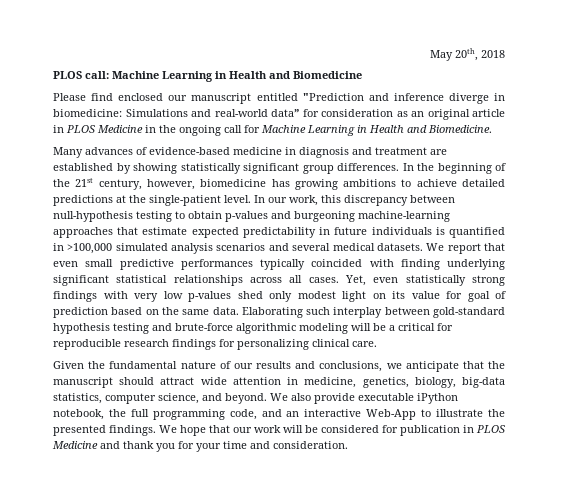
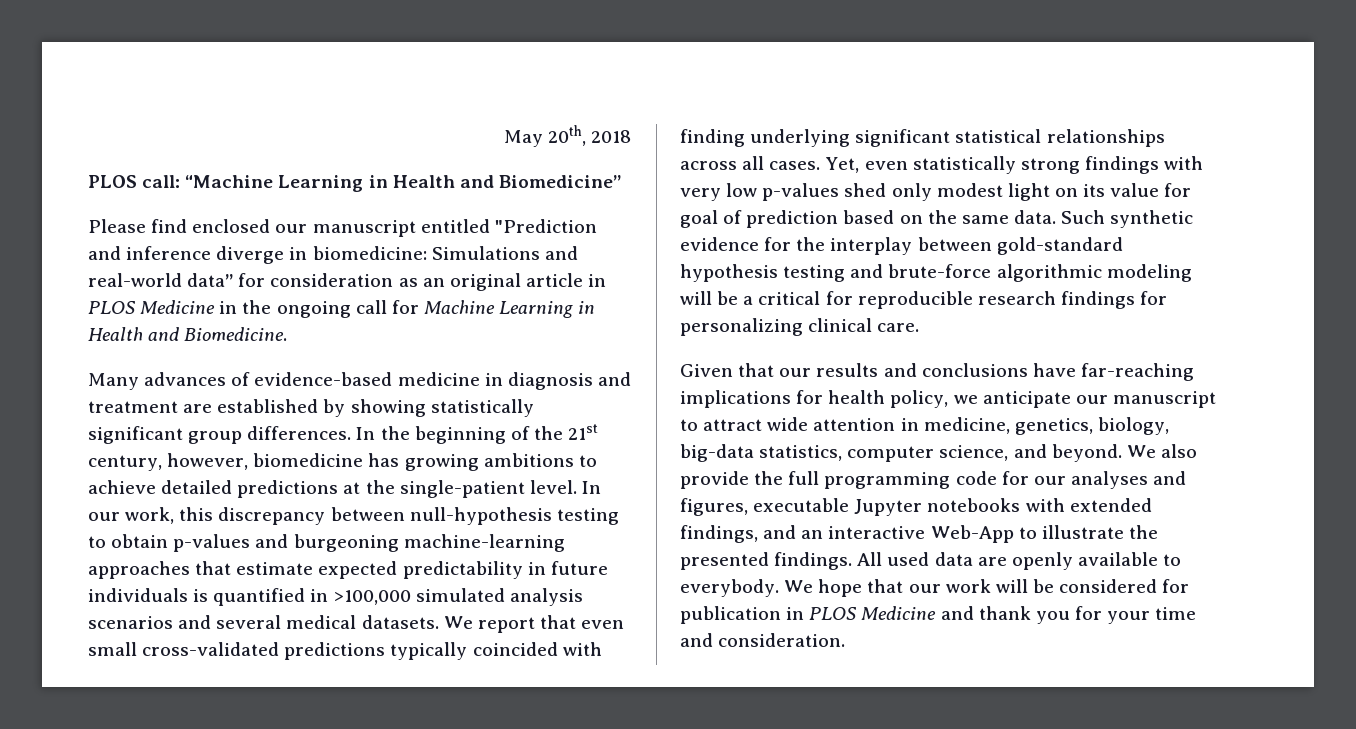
[112,71,362,82] Machine Learning in Health and Biomedicine -> [185,175,621,192] “Machine Learning in Health and Biomedicine”
[119,259,253,270] predictive performances -> [142,642,386,660] cross-validated predictions
[241,307,331,318] Elaborating such -> [1061,210,1194,228] [680,237,826,251] Such synthetic evidence for the
[88,361,506,372] [53,377,155,388] the fundamental nature of our results and conclusions, we anticipate that the manuscript should -> [738,363,1194,381] [680,390,1216,408] [680,419,698,431] that our results and conclusions have far-reaching implications for health policy, we anticipate our manuscript to
[358,393,458,404] [53,409,257,420] executable iPython notebook, the full programming code, -> [754,471,1187,489] [680,498,1152,516] [680,525,758,543] the full programming code for our analyses and figures, executable Jupyter notebooks with extended findings,
(156, 430) none -> [857,552,1182,570] [680,579,779,597] All used data are openly available to everybody.

